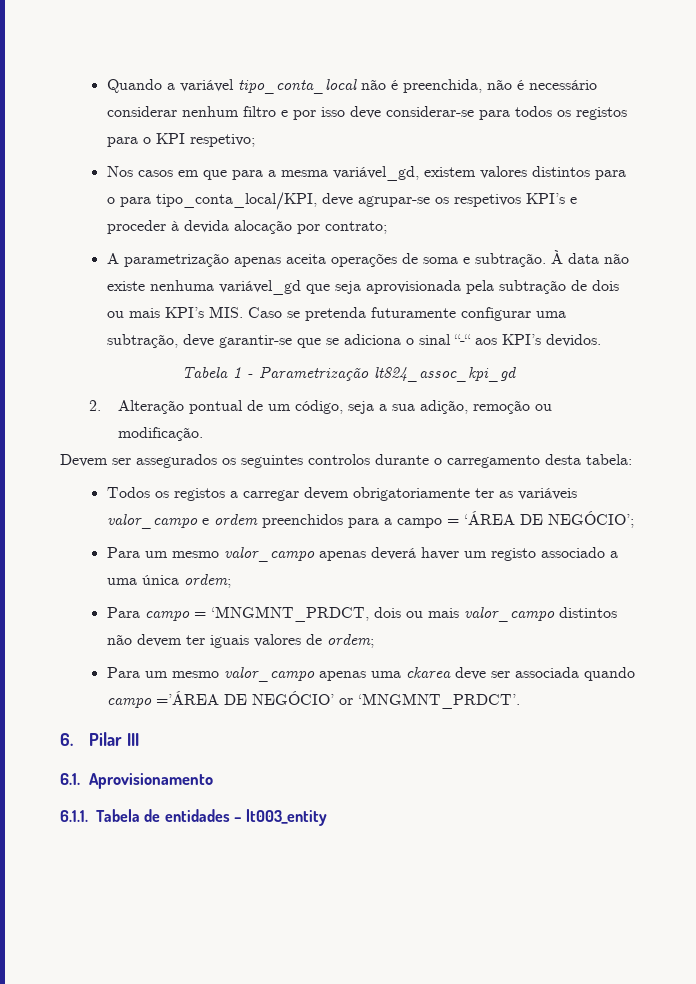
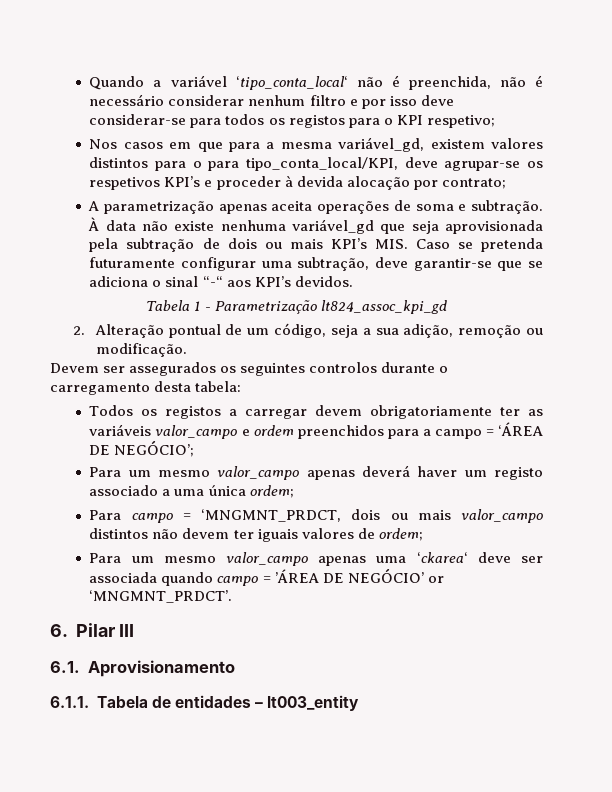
[237,79,357,94] tipo_conta_local -> [235,76,348,90] ‘tipo_conta_local‘
[405,667,451,678] ckarea -> [416,552,468,563] ‘ckarea‘
[155,691,219,705] =’ÁREA -> [262,569,319,583] = ’ÁREA

